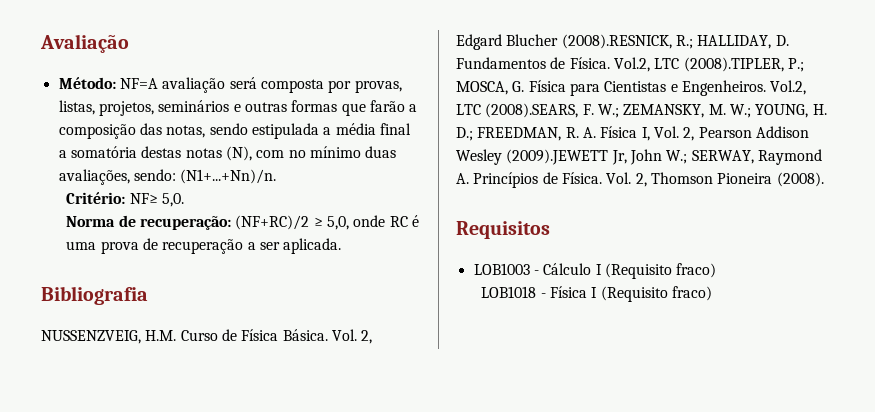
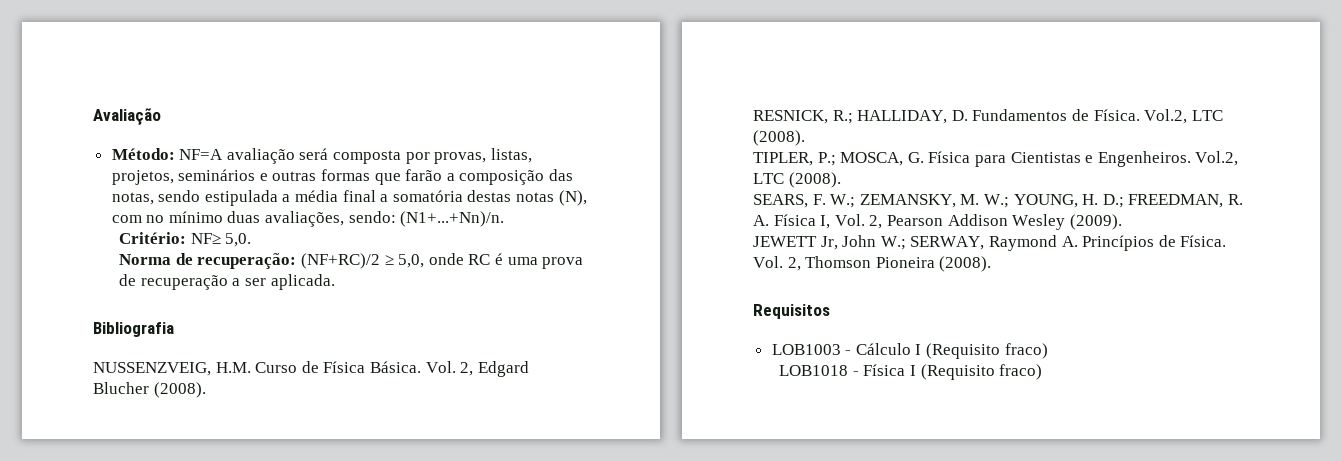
[561,34,672,49] (2008).RESNICK, -> [153,382,206,398] [753,110,828,124] (2008). // RESNICK,
[683,57,784,72] (2008).TIPLER, -> [753,130,805,146] [753,152,813,166] (2008). // TIPLER,
[485,103,579,118] (2008).SEARS, -> [788,172,841,188] [753,194,808,208] (2008). // SEARS,
[506,149,609,165] (2009).JEWETT -> [1069,214,1122,230] [753,236,817,247] (2009). // JEWETT

